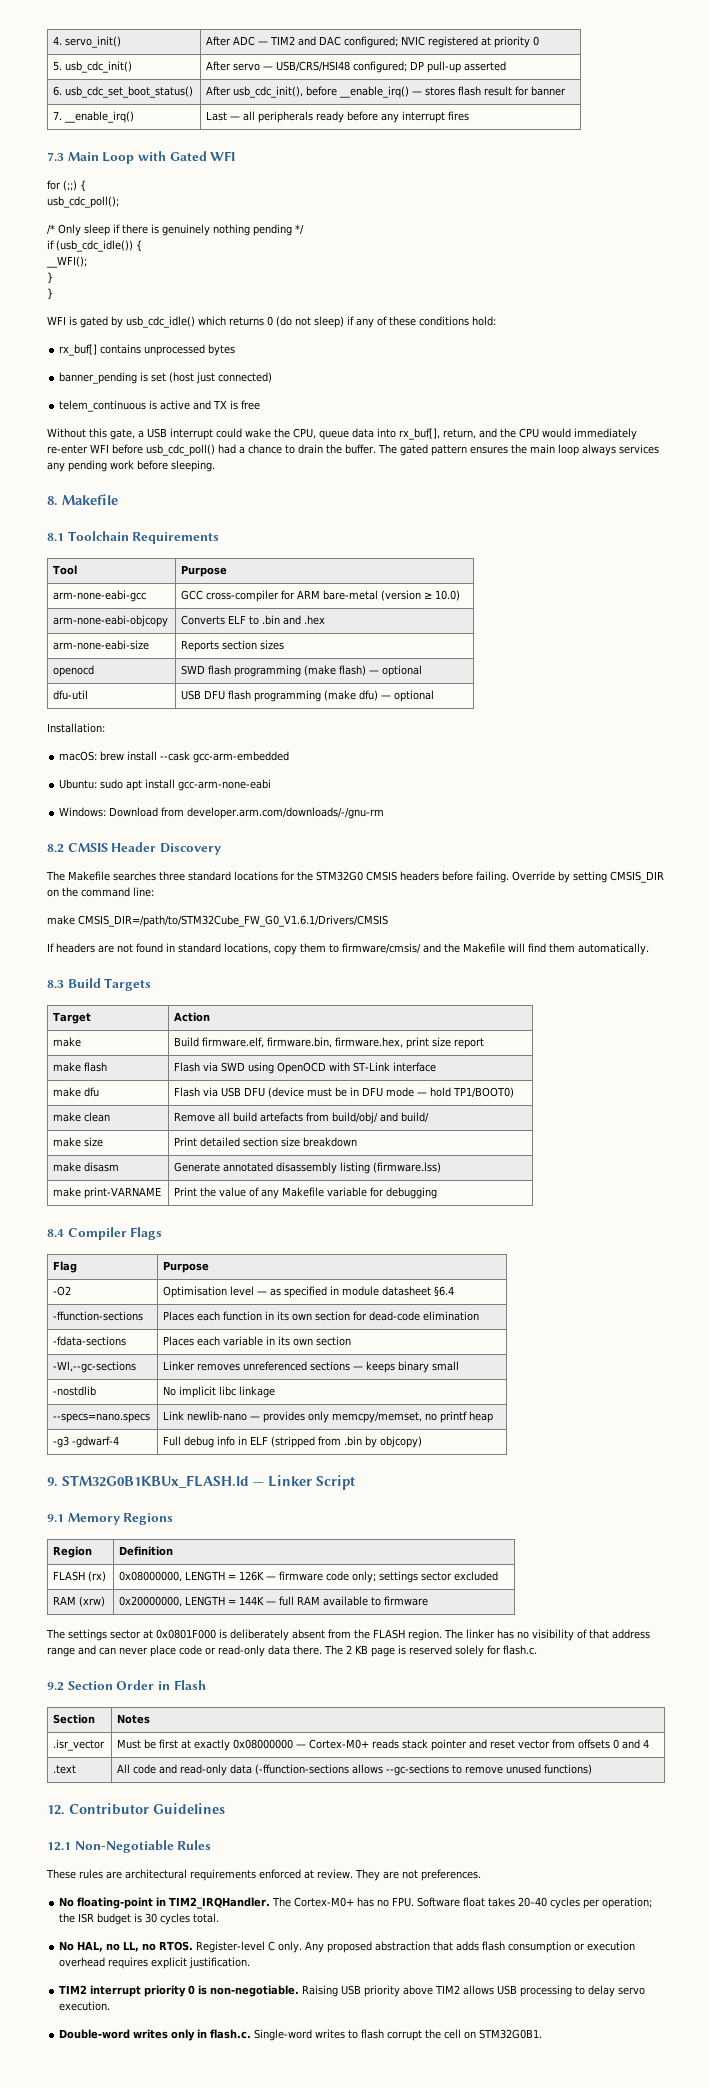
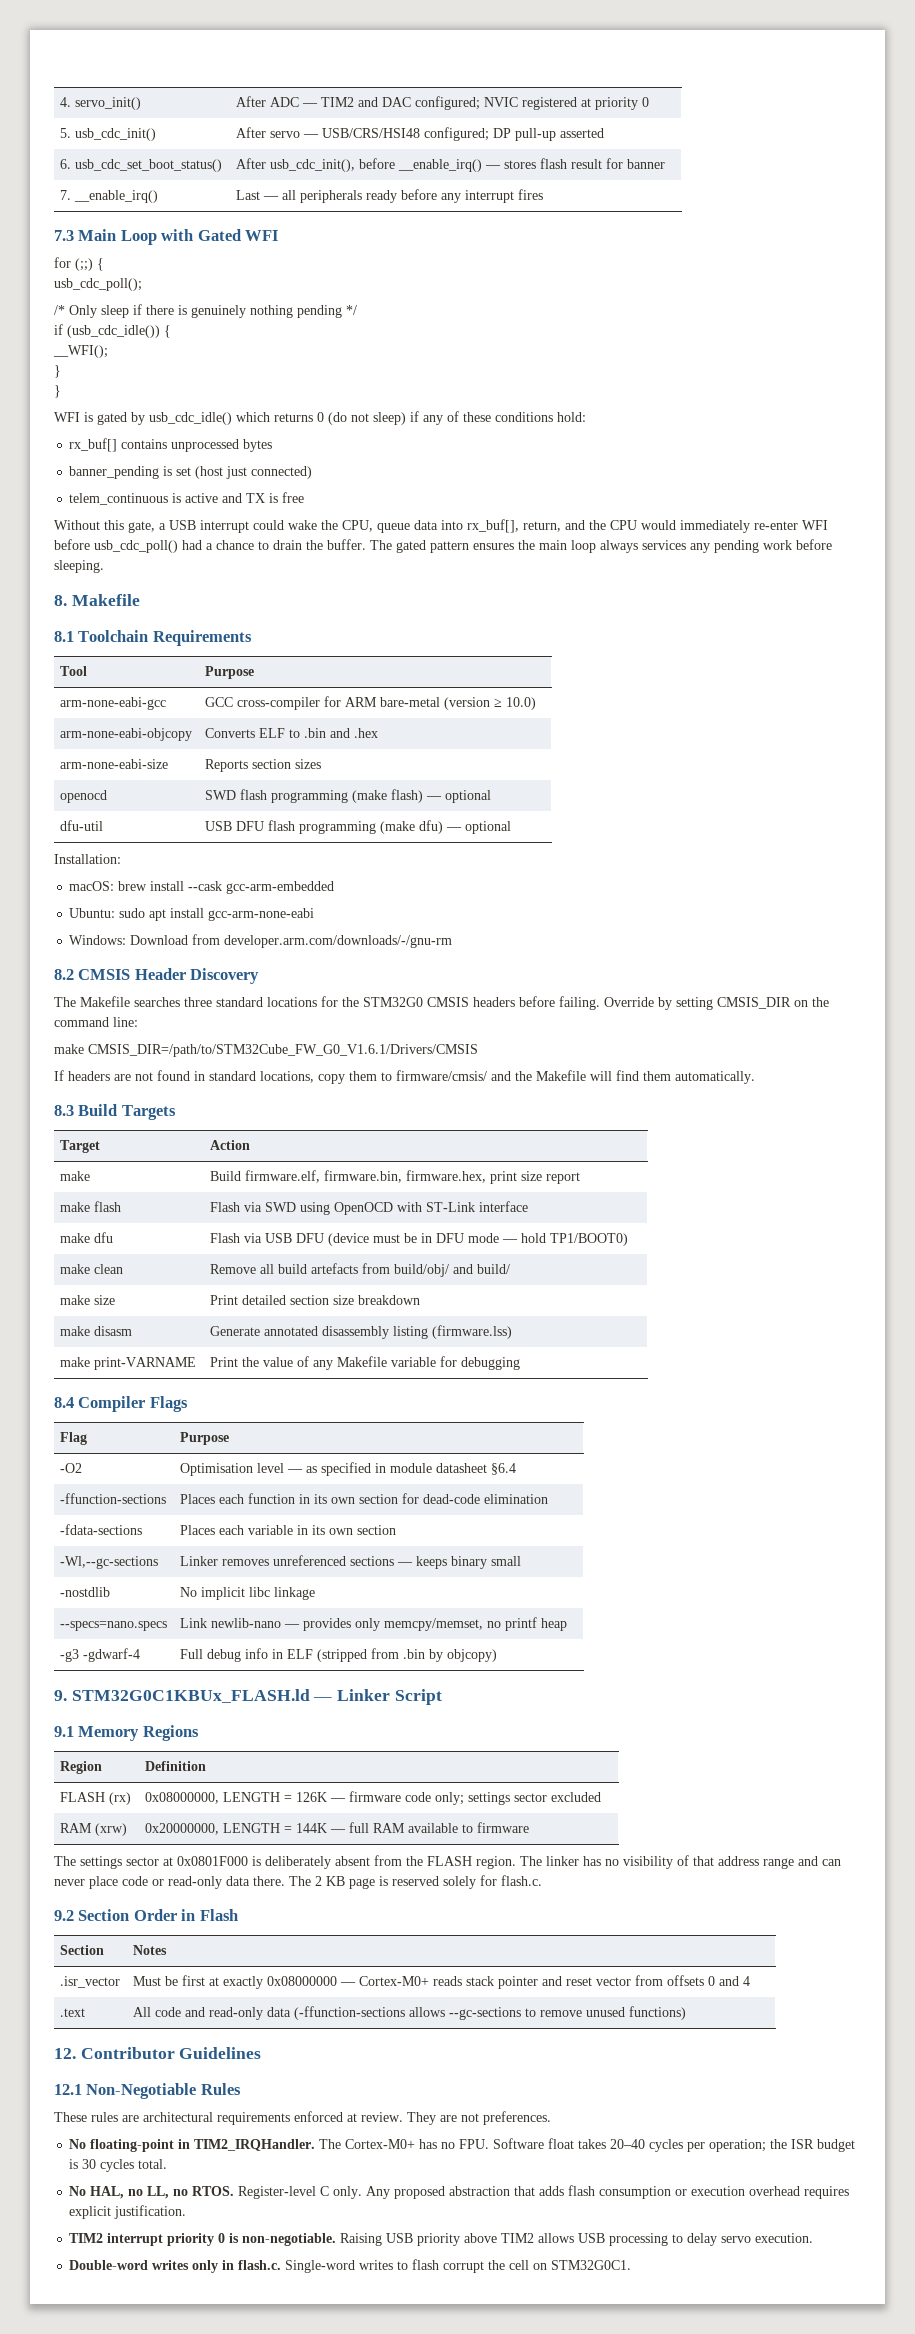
[62,1475,249,1488] STM32G0B1KBUx_FLASH.ld -> [71,1689,310,1703] STM32G0C1KBUx_FLASH.ld
[479,2029,543,2039] STM32G0B1. -> [551,2260,632,2270] STM32G0C1.

